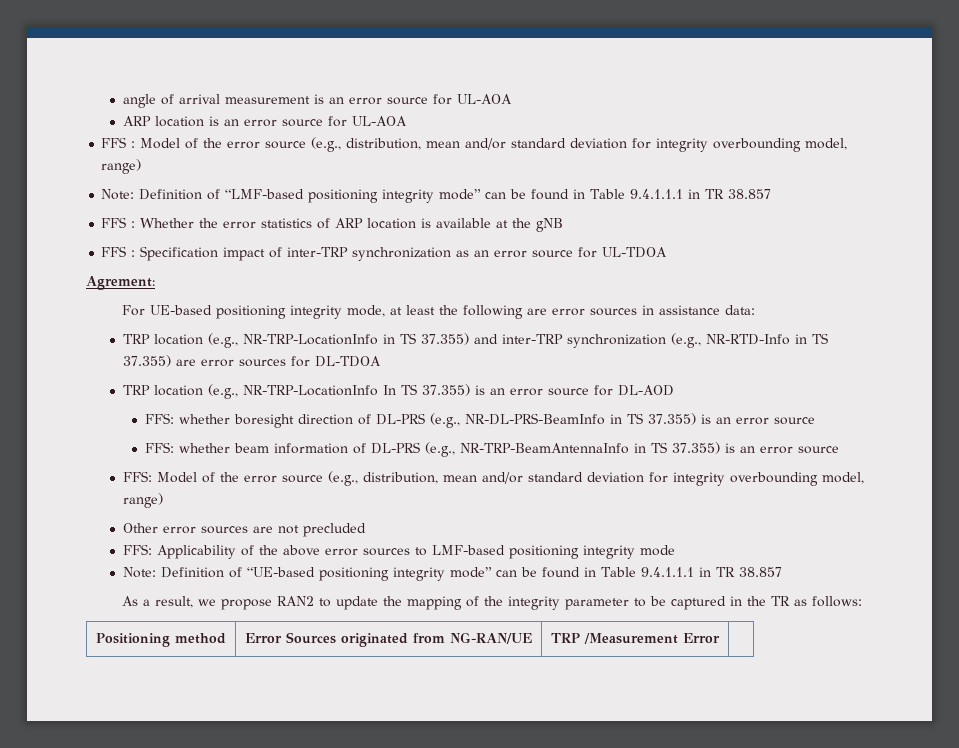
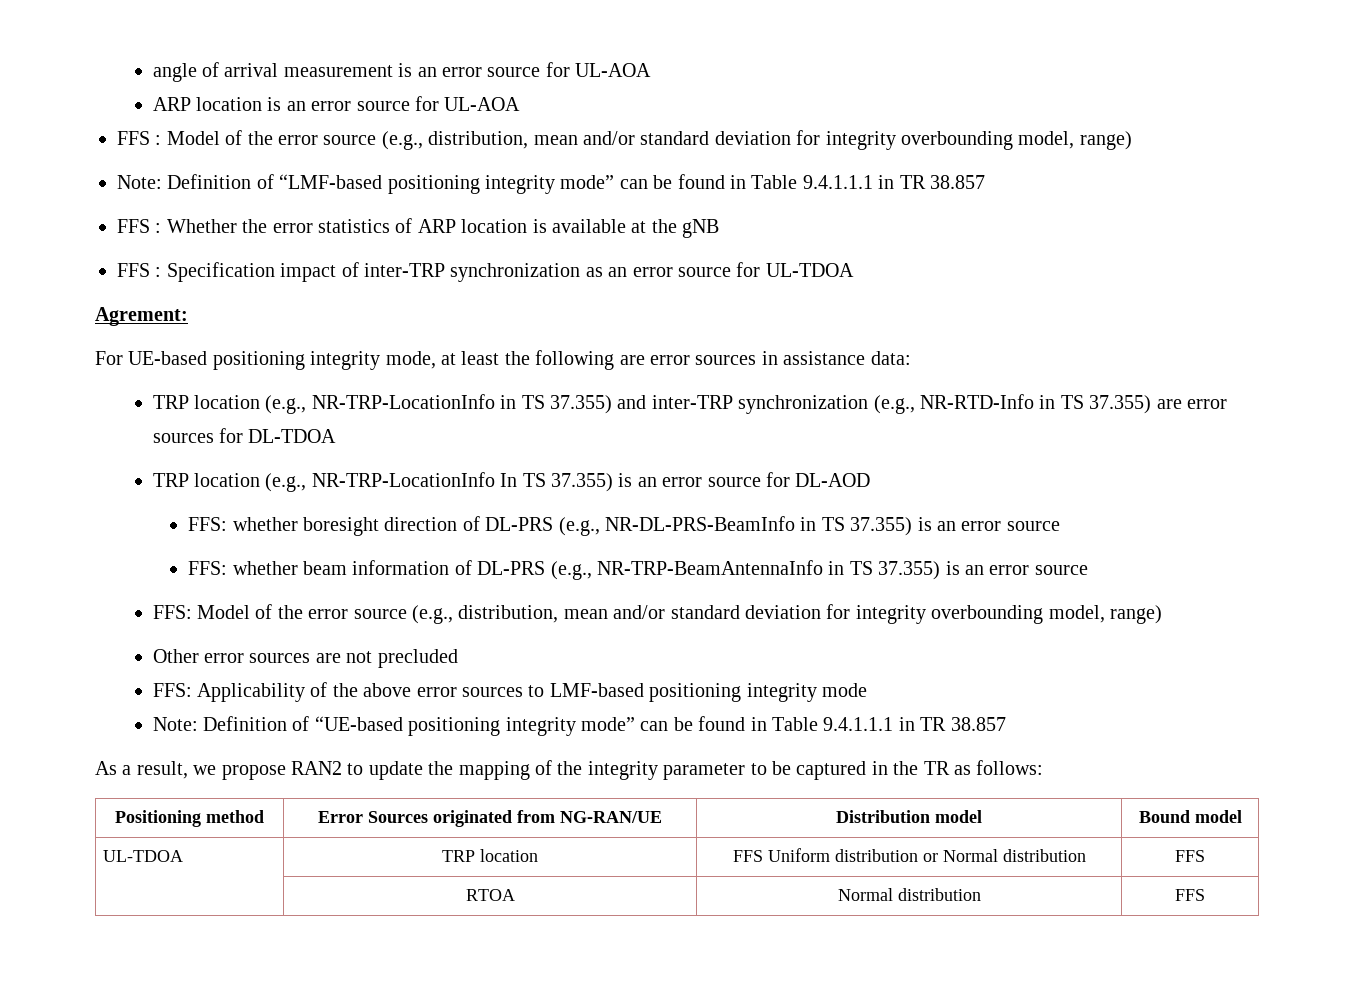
[551,633,720,644] TRP /Measurement Error | -> [836,810,982,823] [1138,810,1242,823] [103,850,184,862] [442,849,538,862] [732,848,1086,862] [1175,850,1205,862] [465,889,515,901] [837,888,981,901] [1175,889,1205,901] Distribution model | Bound model // UL-TDOA | TRP location | FFS Uniform distribution or Normal distribution | FFS // | RTOA | Normal distribution | FFS

